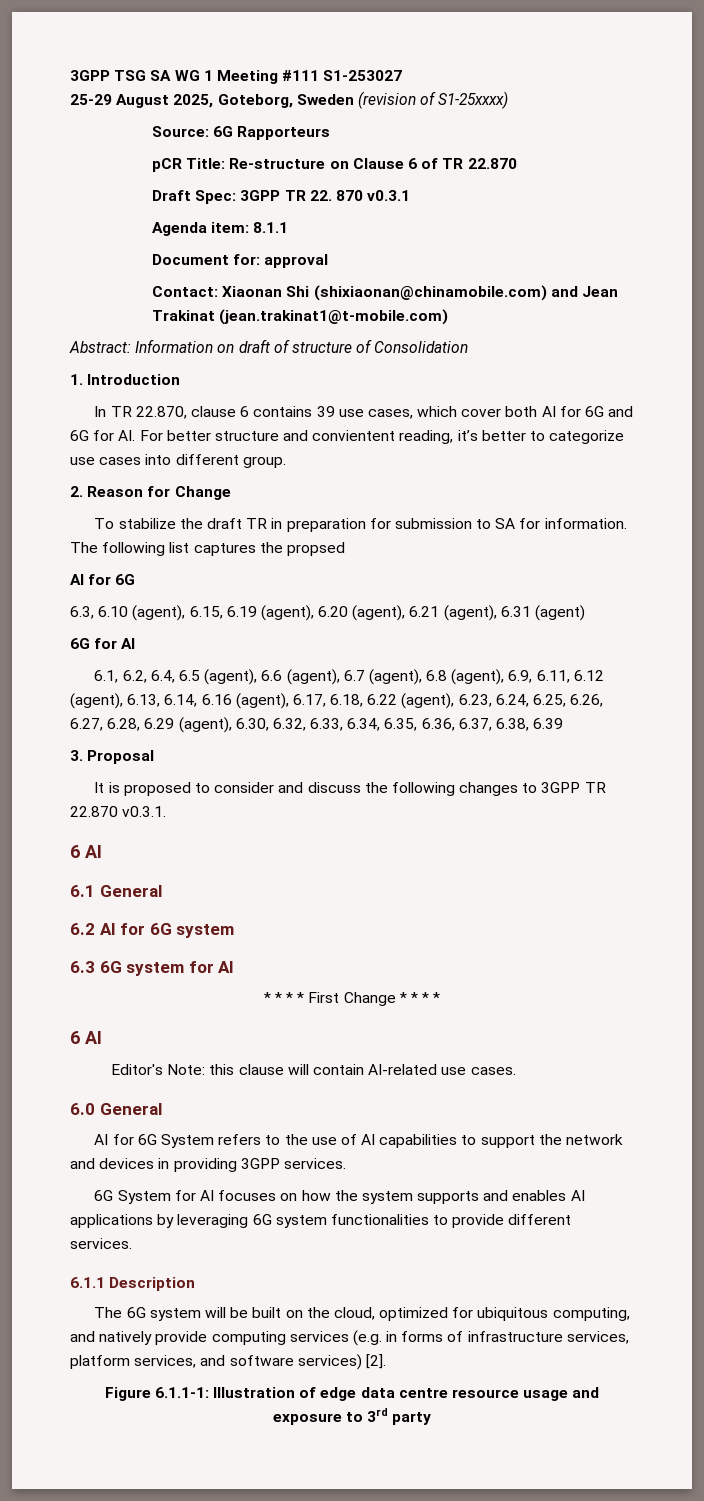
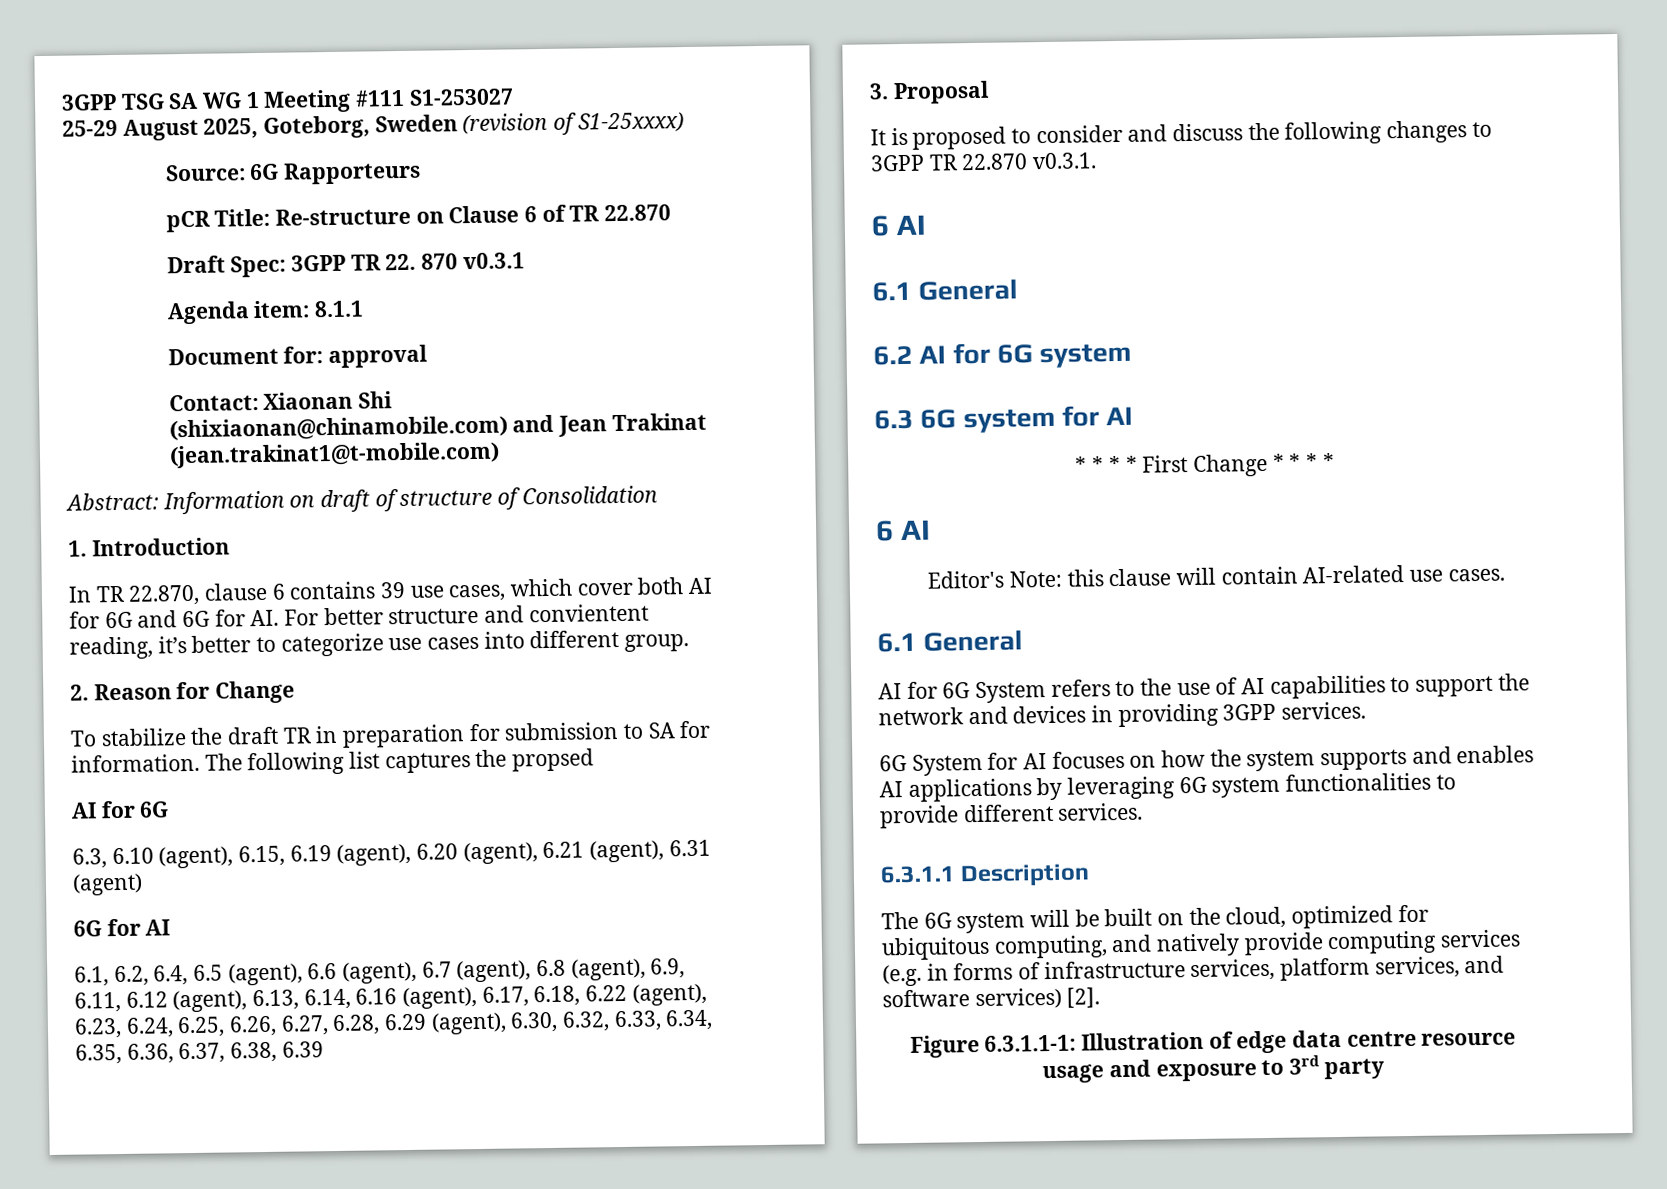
[70,1103,95,1115] 6.0 -> [877,632,917,653] 6.1
[70,1277,105,1288] 6.1.1 -> [880,865,956,884] 6.3.1.1
[154,1387,209,1398] 6.1.1-1: -> [984,1034,1077,1052] 6.3.1.1-1:

